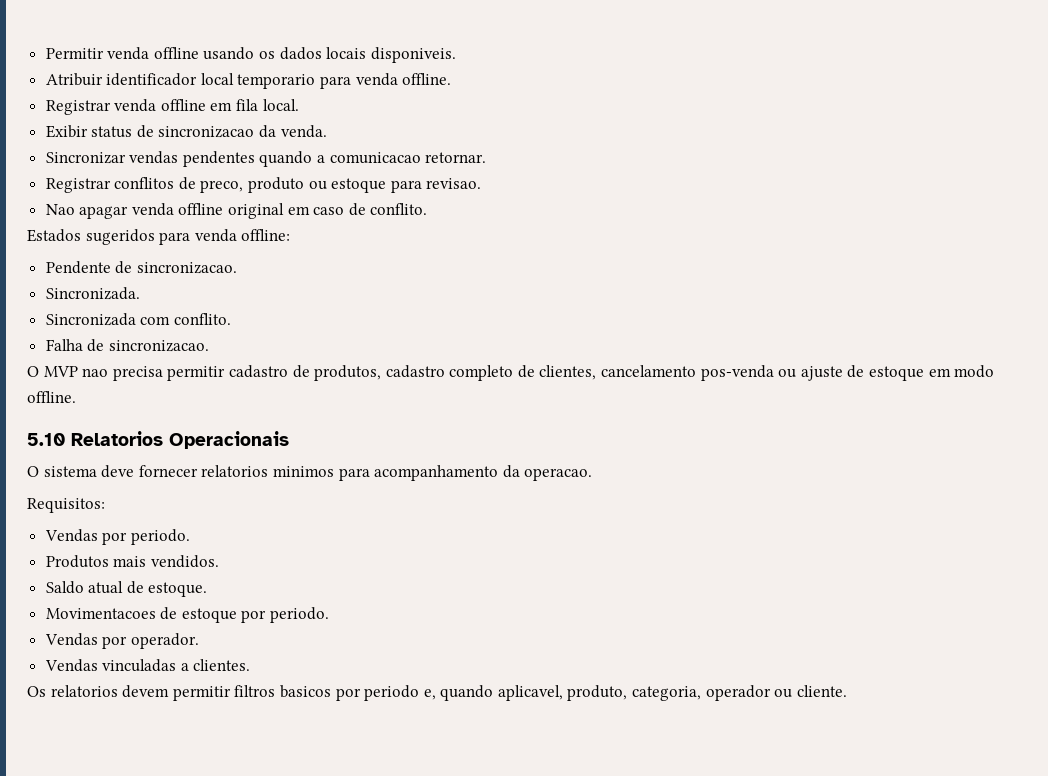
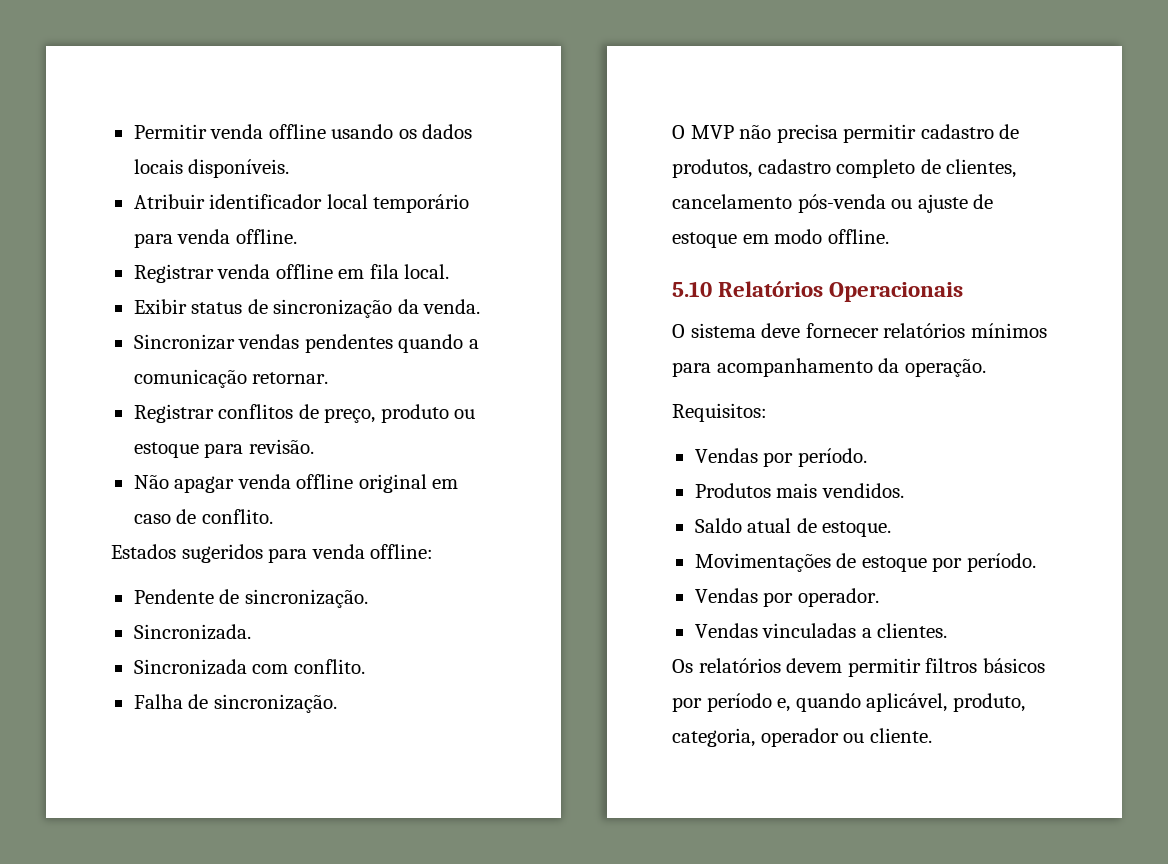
[370,47,456,63] disponiveis. -> [188,159,290,178] disponíveis.
[237,74,316,89] temporario -> [373,194,470,213] temporário
[158,126,255,138] sincronizacao -> [273,299,393,318] sincronização
[329,152,421,164] comunicacao -> [133,369,247,388] comunicação
[200,180,244,193] preco, -> [324,408,376,423] preço,
[426,178,482,189] [45,204,75,215] revisao. // Nao -> [248,439,314,454] [133,474,169,489] revisão. // Não
[136,262,237,274] sincronizacao. -> [244,589,368,608] sincronização.
[108,340,209,352] sincronizacao. -> [213,694,337,713] sincronização.
[82,368,109,377] nao -> [739,124,772,139] não
[700,365,774,381] pos-venda -> [797,194,886,213] pós-venda
[71,431,163,446] Relatorios -> [718,281,824,297] Relatórios
[201,465,334,477] relatorios minimos -> [883,323,1047,338] relatórios mínimos
[524,468,593,481] operacao. -> [904,358,986,377] operação.
[130,529,190,545] periodo. -> [797,448,867,467] período.
[45,608,156,619] Movimentacoes -> [694,553,831,572] Movimentações
[270,607,330,623] periodo. -> [966,553,1036,572] período.
[50,685,118,697] relatorios -> [698,658,781,673] relatórios
[279,685,420,701] basicos por periodo -> [982,658,1045,673] [672,693,772,712] básicos por período
[497,685,563,701] aplicavel, -> [866,693,948,712] aplicável,

